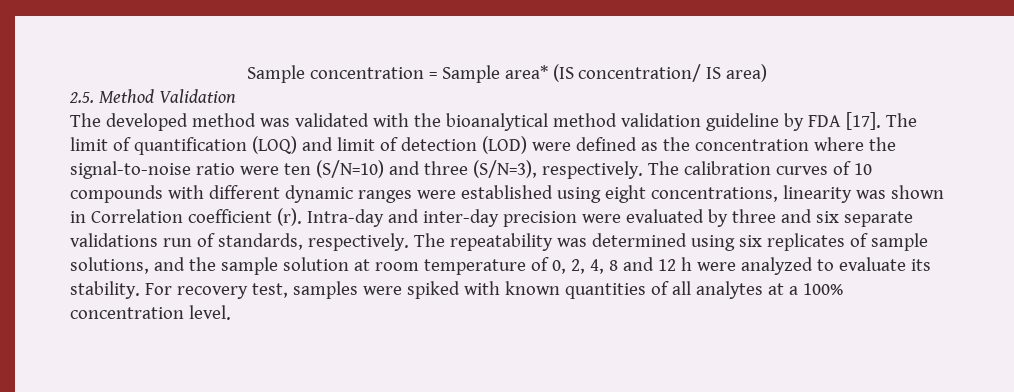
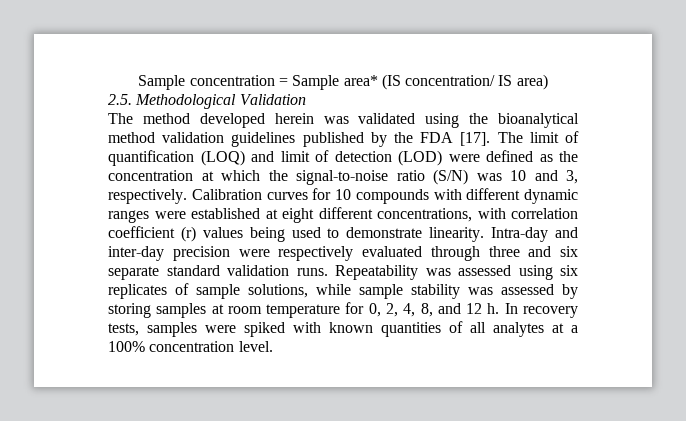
[98,89,154,103] Method -> [135,94,237,109] Methodological
[105,113,256,131] developed method -> [142,113,314,128] method developed herein
[372,113,409,127] with -> [425,113,460,128] using
[705,113,804,131] guideline by -> [231,132,413,147] guidelines published by the
[813,137,864,151] where -> [201,170,260,181] at which
[239,160,851,179] were ten (S/N=10) and three (S/N=3), respectively. The calibration curves of -> [433,169,578,185] [108,188,332,204] (S/N) was 10 and 3, respectively. Calibration curves for
[556,185,944,203] [70,208,302,226] using eight concentrations, linearity was shown in Correlation coefficient (r). -> [265,207,578,223] [108,226,485,242] at eight different concentrations, with correlation coefficient (r) values being used to demonstrate linearity.
[625,209,728,227] evaluated by -> [278,246,480,261] respectively evaluated through
[70,233,687,251] validations run of standards, respectively. The repeatability was determined -> [166,265,511,280] standard validation runs. Repeatability was assessed
[153,257,349,275] and the sample solution -> [316,284,578,299] [108,303,207,318] while sample stability was assessed by storing samples
[530,257,549,271] of -> [345,302,365,314] for
[608,260,618,271] 8 -> [420,303,433,317] 8,
[680,257,931,275] [70,281,288,299] h were analyzed to evaluate its stability. For recovery test, -> [487,303,578,318] [108,323,139,336] h. In recovery tests,

